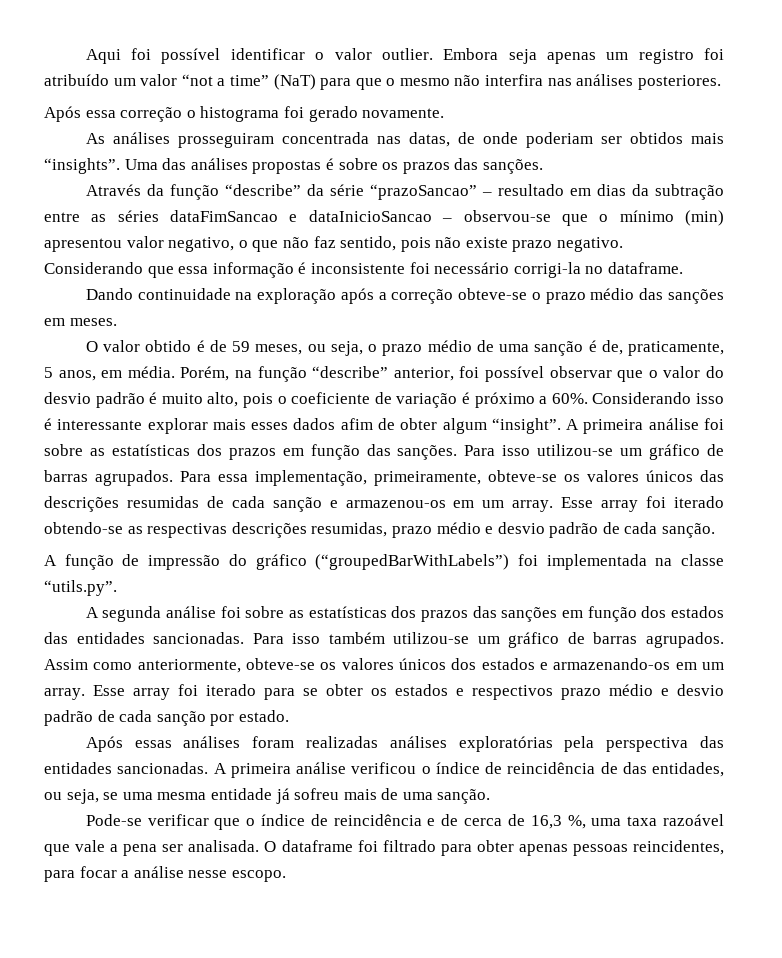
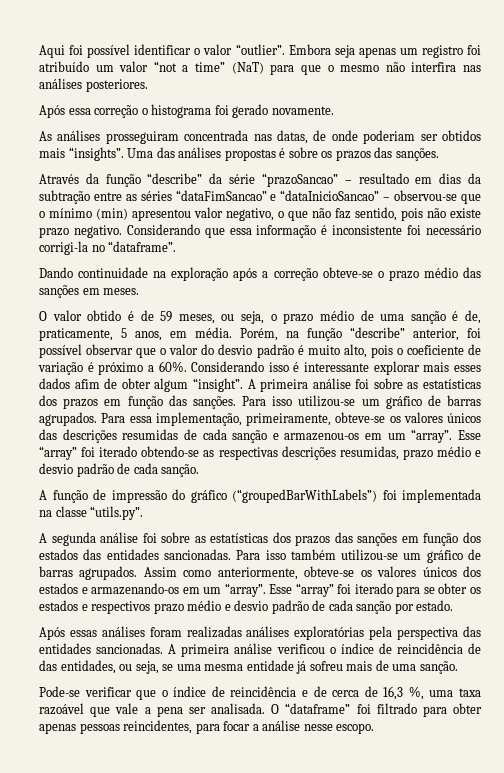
[381,48,433,60] outlier. -> [235,44,285,55] “outlier”.
[170,210,432,222] dataFimSancao e dataInicioSancao -> [175,190,380,201] “dataFimSancao” e “dataInicioSancao”
[607,262,683,274] dataframe. -> [108,241,177,252] “dataframe”.
[512,497,639,512] array. Esse array -> [411,429,481,443] [39,446,77,460] “array”. Esse “array”
[44,685,170,700] array. Esse array -> [224,583,334,597] “array”. Esse “array”
[281,840,353,852] dataframe -> [285,703,351,714] “dataframe”

